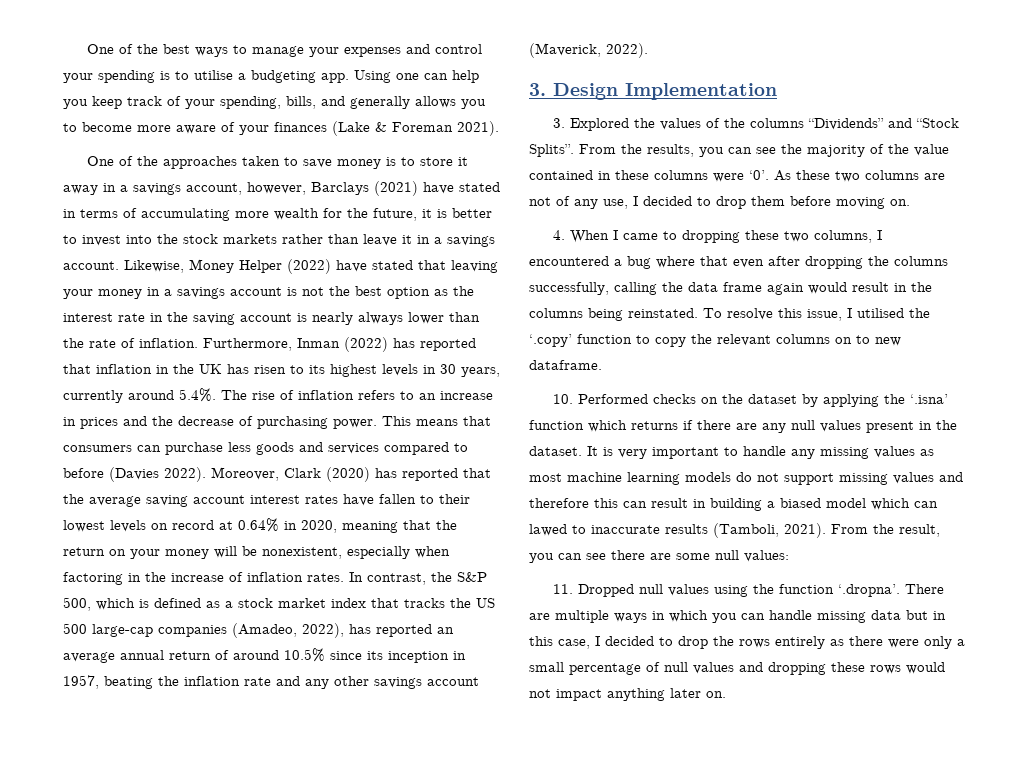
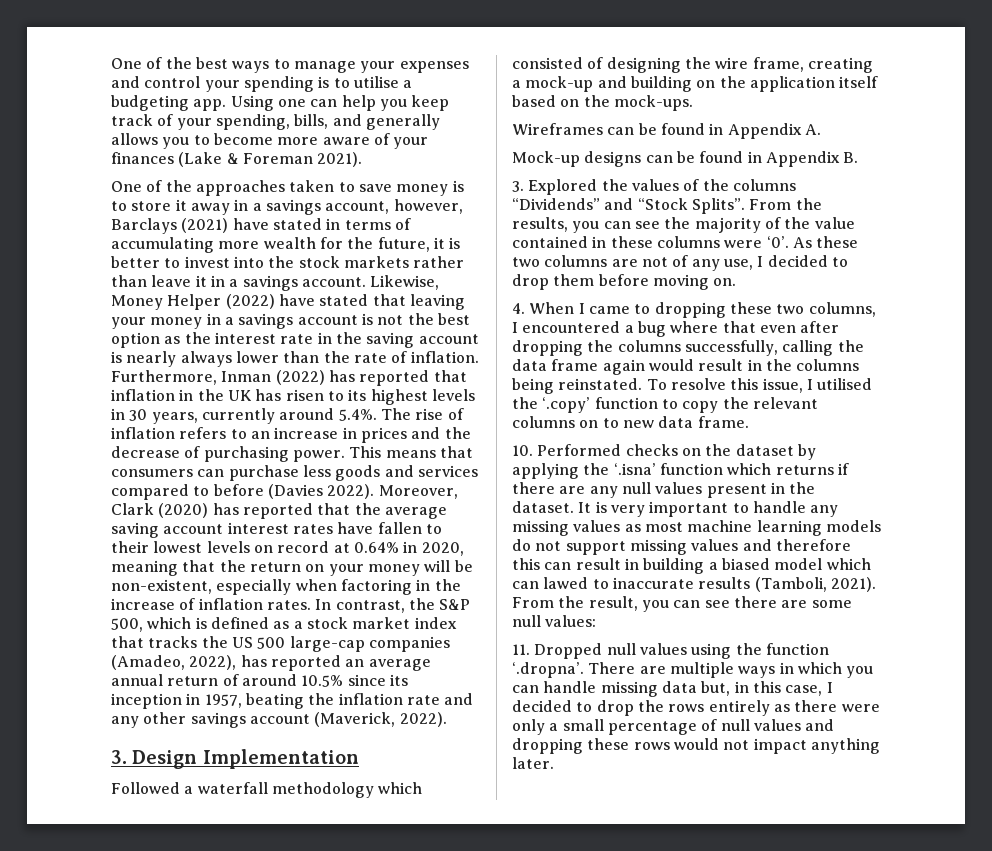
[262,547,342,559] nonexistent, -> [111,579,212,594] non-existent,
(777, 91) none -> [111,782,423,798] [512,57,873,73] [512,76,879,92] [512,95,693,111] [512,123,821,139] [512,151,859,167] // Followed a waterfall methodology which consisted of designing the wire frame, creating a mock-up and building on the application itself based on the mock-ups. // Wireframes can be found in Appendix A. // Mock-up designs can be found in Appendix B.
[529,360,602,370] dataframe. -> [658,416,749,428] data frame.
[906,610,928,620] but -> [701,681,731,696] but,
[670,688,726,698] later on. -> [512,757,554,769] later.

